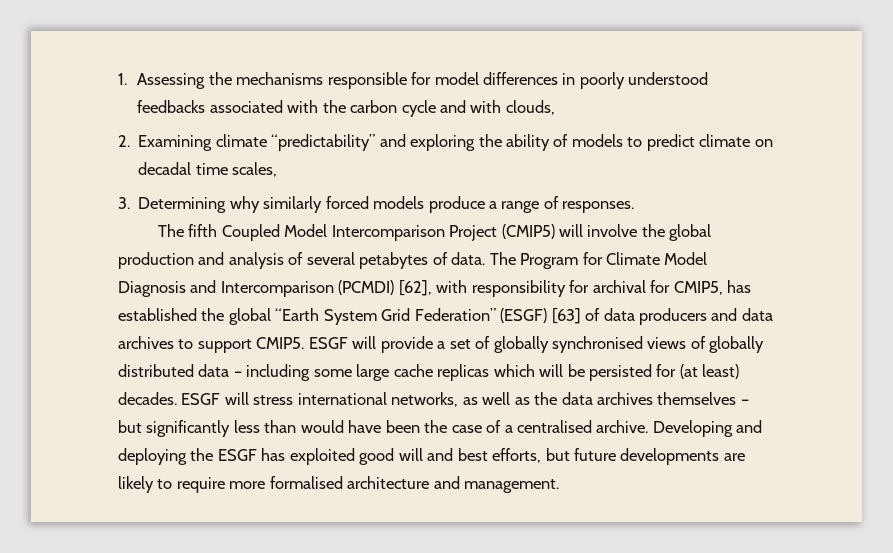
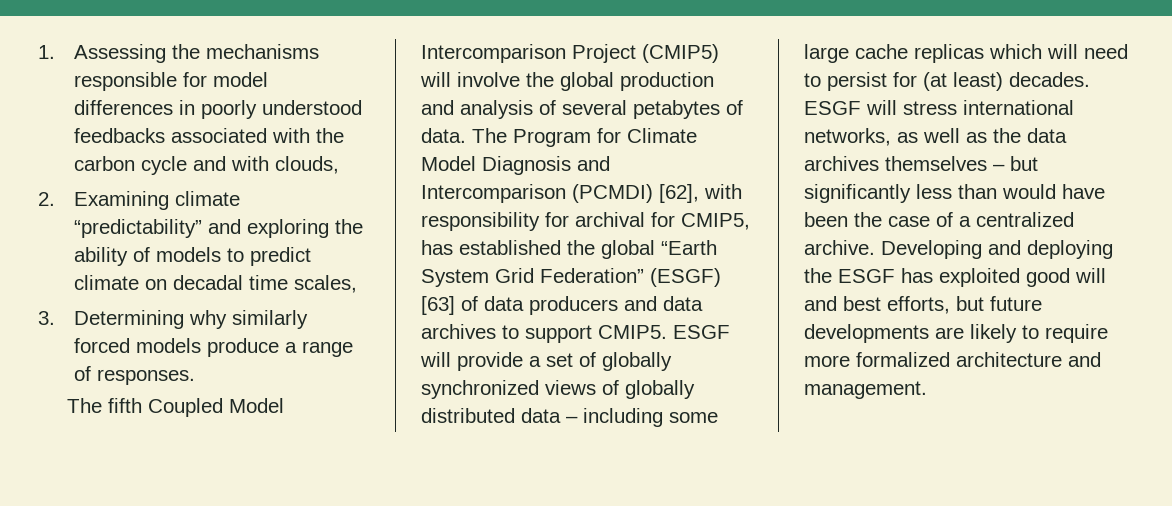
[552,336,644,353] synchronised -> [421,380,539,399] synchronized
[567,364,653,381] be persisted -> [1084,44,1128,59] [804,72,887,91] need to persist
[517,420,593,433] centralised -> [976,212,1074,227] centralized
[269,476,343,489] formalised -> [856,352,950,367] formalized

